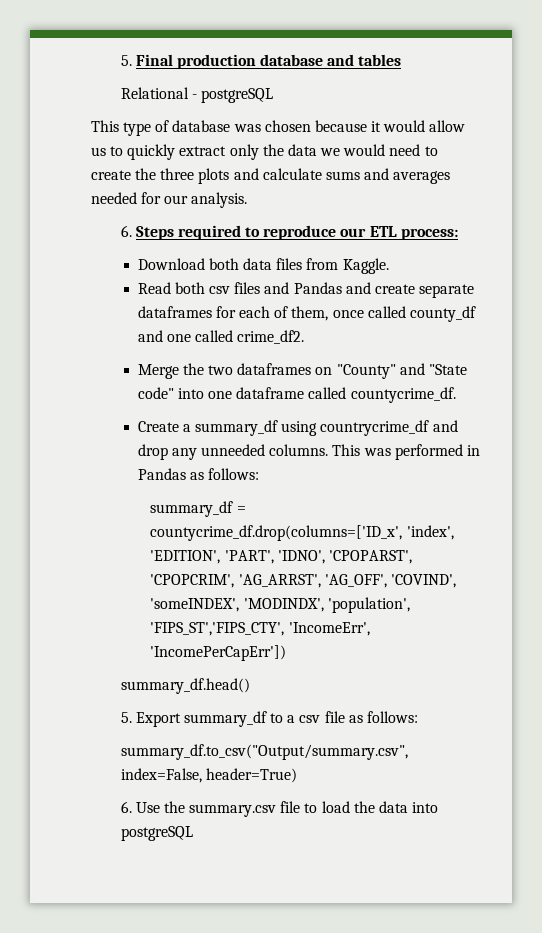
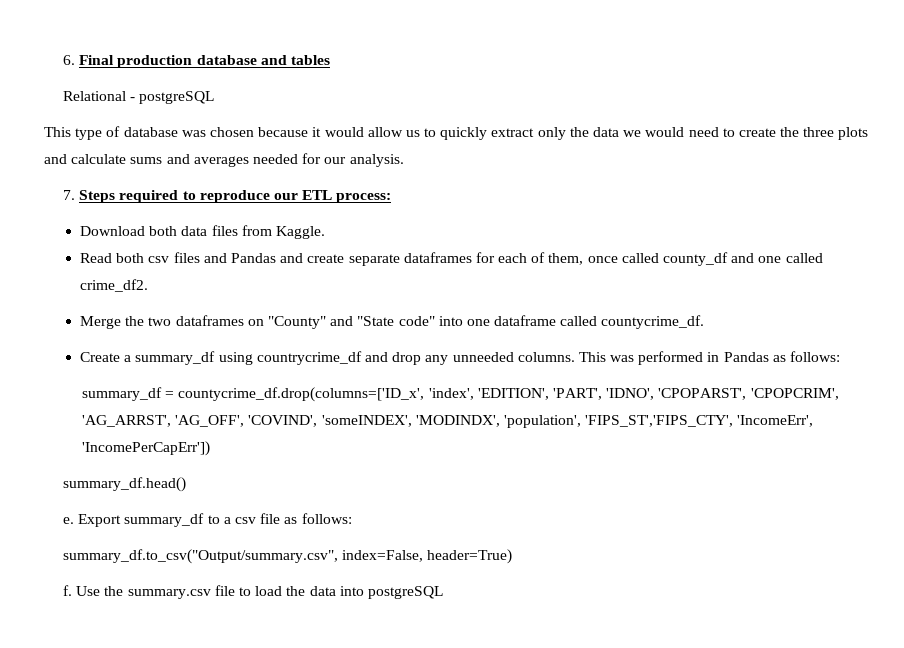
[120,55,132,66] 5. -> [63,55,76,65] 6.
[120,225,132,237] 6. -> [63,190,76,200] 7.
[120,712,132,723] 5. -> [63,517,75,524] e.
[120,801,132,813] 6. -> [63,585,73,596] f.

